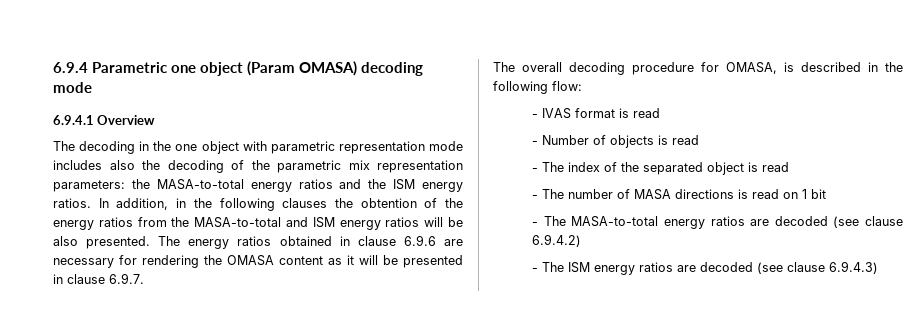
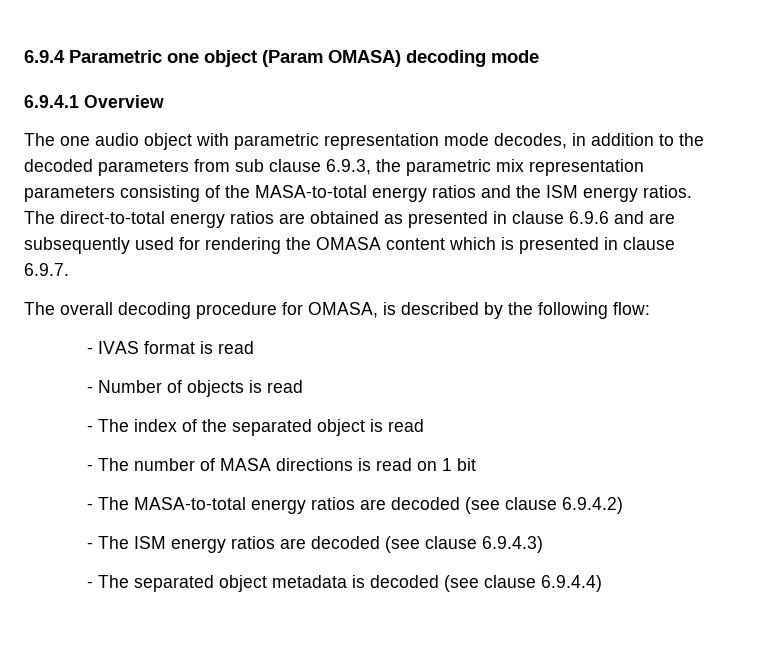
[79,141,198,154] decoding in the one -> [60,133,139,146] one audio
[53,160,244,173] includes also the decoding of -> [494,133,704,149] [24,159,371,176] decodes, in addition to the decoded parameters from sub clause 6.9.3,
[53,180,125,192] parameters: -> [24,185,220,202] parameters consisting of
[98,198,463,211] [53,217,464,230] [53,235,463,249] [53,258,114,268] In addition, in the following clauses the obtention of the energy ratios from the MASA-to-total and ISM energy ratios will be also presented. The energy ratios obtained in clause 6.9.6 are necessary -> [24,211,675,228] [24,237,174,254] The direct-to-total energy ratios are obtained as presented in clause 6.9.6 and are subsequently used
[328,255,398,265] as it will be -> [449,237,514,250] which is
[868,62,878,72] in -> [484,302,503,319] by
(879, 267) none -> [86,575,602,592] // - The separated object metadata is decoded (see clause 6.9.4.4)

